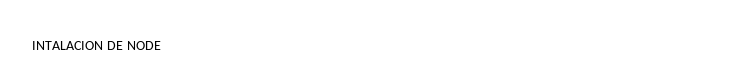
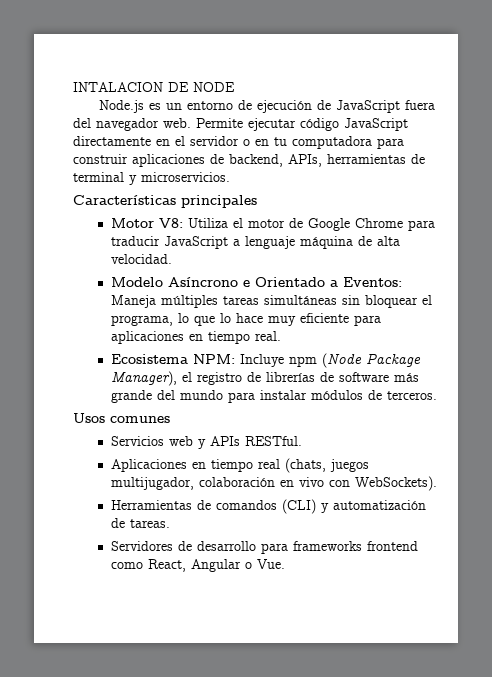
(161, 45) none -> [99,100,436,113] [73,118,408,131] [73,136,404,149] [73,154,425,167] [73,172,230,185] [73,195,257,208] [110,218,435,231] [110,236,400,249] [110,254,172,264] [110,277,402,287] [110,295,432,308] [110,313,381,326] [110,331,281,344] [110,353,421,368] [110,371,419,386] [110,390,437,403] [73,413,170,423] [110,436,302,449] [110,458,369,473] [110,476,437,491] [110,499,426,514] [110,518,170,528] [110,541,418,554] [110,559,285,572] // Node.js es un entorno de ejecución de JavaScript fuera del navegador web. Permite ejecutar código JavaScript directamente en el servidor o en tu computadora para construir aplicaciones de backend, APIs, herramientas de terminal y microservicios. // Características principales // Motor V8: Utiliza el motor de Google Chrome para traducir JavaScript a lenguaje máquina de alta velocidad. // Modelo Asíncrono e Orientado a Eventos: Maneja múltiples tareas simultáneas sin bloquear el programa, lo que lo hace muy eficiente para aplicaciones en tiempo real. // Ecosistema NPM: Incluye npm (Node Package Manager), el registro de librerías de software más grande del mundo para instalar módulos de terceros. // Usos comunes // Servicios web y APIs RESTful. // Aplicaciones en tiempo real (chats, juegos multijugador, colaboración en vivo con WebSockets). // Herramientas de comandos (CLI) y automatización de tareas. // Servidores de desarrollo para frameworks frontend como React, Angular o Vue.

